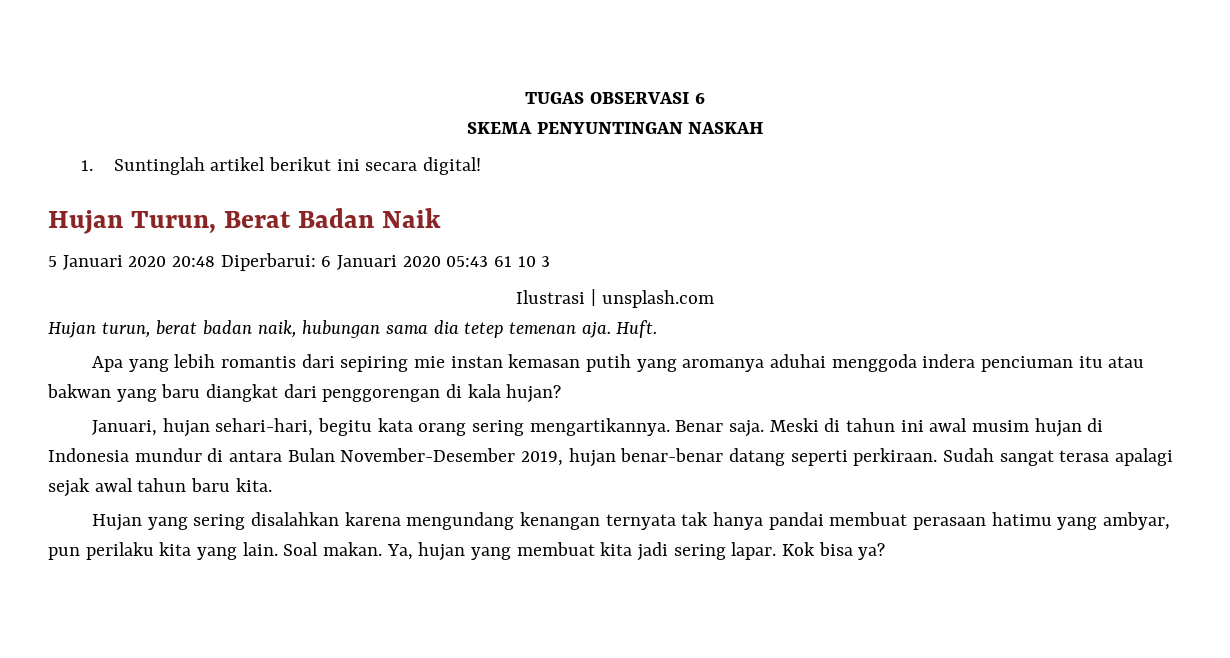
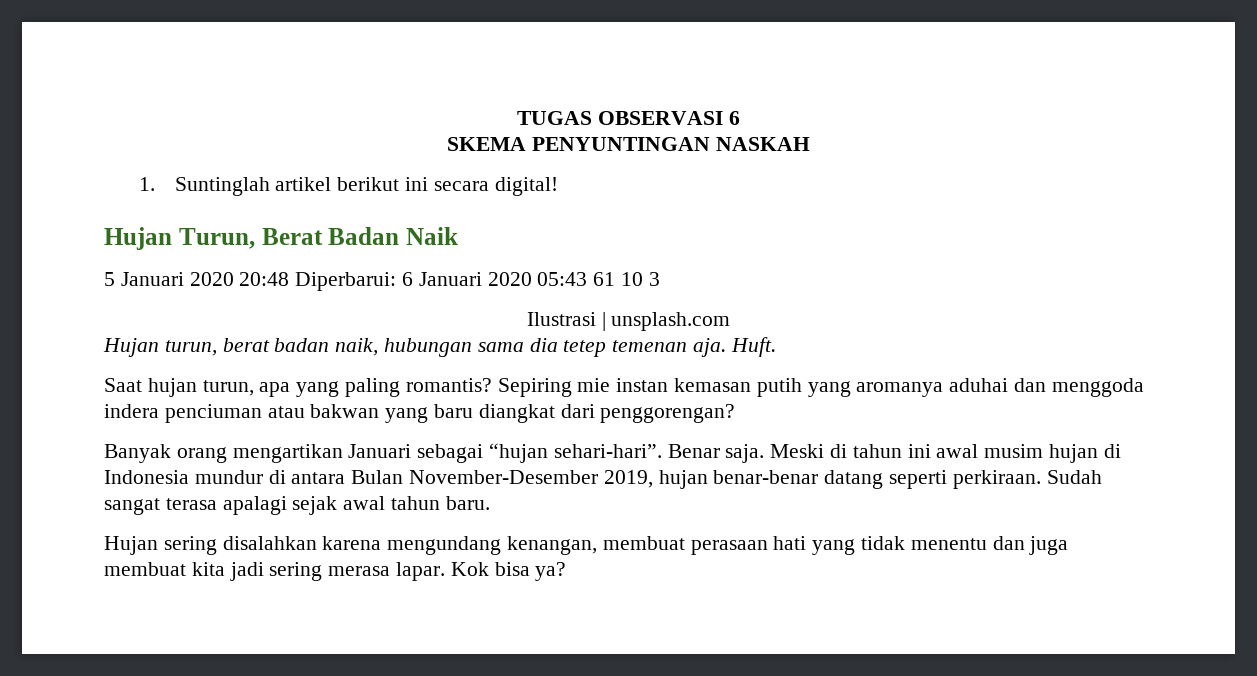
[92,354,409,372] Apa yang lebih romantis dari sepiring -> [104,378,572,397] Saat hujan turun, apa yang paling romantis? Sepiring
(827, 361) none -> [1014,378,1047,392] dan
[1078,356,1103,368] itu -> (262, 413) none
[322,384,562,403] [92,418,670,437] penggorengan di kala hujan? // Januari, hujan sehari-hari, begitu kata orang sering mengartikannya. -> [600,404,736,423] [104,443,662,463] penggorengan? // Banyak orang mengartikan Januari sebagai “hujan sehari-hari”.
[191,478,272,492] [92,514,188,531] baru kita. // Hujan yang -> [445,496,490,510] [104,536,158,555] baru. // Hujan
[520,512,1171,530] [48,542,512,561] kenangan ternyata tak hanya pandai membuat perasaan hatimu yang ambyar, pun perilaku kita yang lain. Soal makan. Ya, hujan yang -> [507,536,1069,555] kenangan, membuat perasaan hati yang tidak menentu dan juga
(726, 552) none -> [328,566,391,576] merasa

